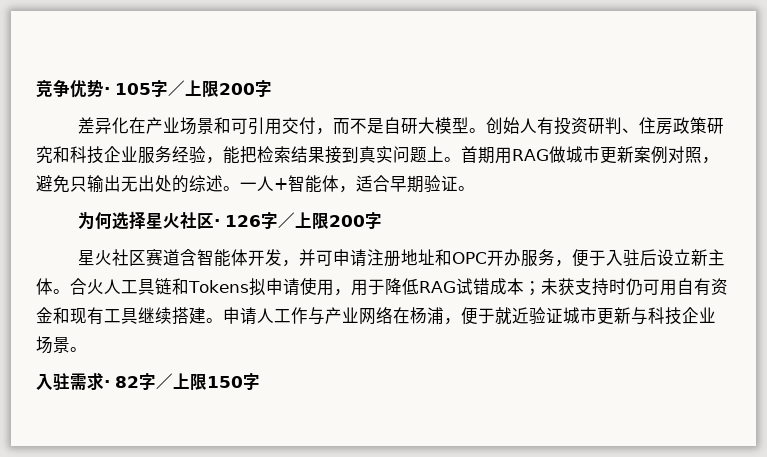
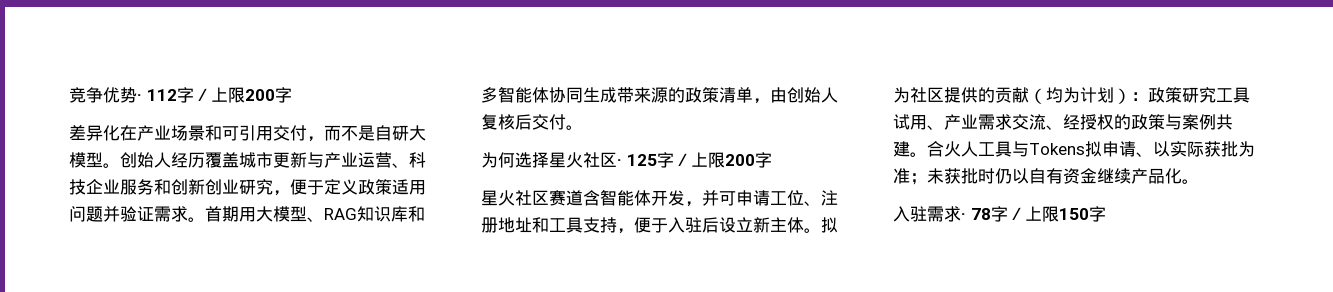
[115,83,151,95] 105 -> [147,89,177,101] 112
[536,117,724,135] [36,146,719,164] [36,175,458,193] 有投资研判、住房政策研究和科技企业服务经验，能把检索结果接到真实问题上。首期用RAG做城市更新案例对照，避免只输出无出处的综述。一人+智能体，适合早期验证 -> [171,152,426,168] [69,179,426,196] [69,206,425,222] [481,86,838,104] [481,114,566,130] 经历覆盖城市更新与产业运营、科技企业服务和创新创业研究，便于定义政策适用问题并验证需求。首期用大模型、RAG知识库和多智能体协同生成带来源的政策清单，由创始人复核后交付
[224,215,261,227] 126 -> [627,154,657,166] 125
(367, 258) none -> [770,190,821,206] 工位、
[451,249,555,267] OPC开办服务 -> [549,217,617,233] 工具支持
(70, 291) none -> [821,217,838,233] [893,87,1250,104] [893,114,1233,130] [893,141,927,157] 拟为社区提供的贡献（均为计划）：政策研究工具试用、产业需求交流、经授权的政策与案例共建。
[155,278,189,295] 链和 -> [1012,141,1029,157] 与
[299,278,728,296] [36,307,716,325] [36,336,70,354] 使用，用于降低RAG试错成本；未获支持时仍可用自有资金和现有工具继续搭建。申请人工作与产业网络在杨浦，便于就近验证城市更新与科技企业场景 -> [1136,141,1255,157] [893,168,1182,185] 、以实际获批为准；未获批时仍以自有资金继续产品化
[115,376,139,388] 82 -> [971,208,991,220] 78

